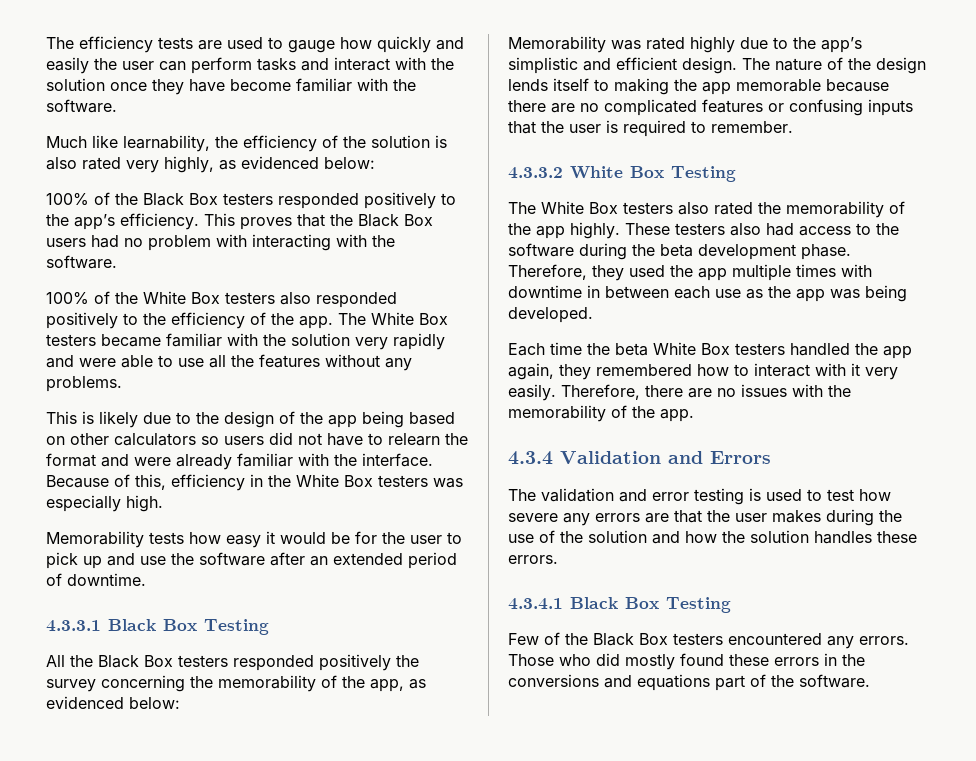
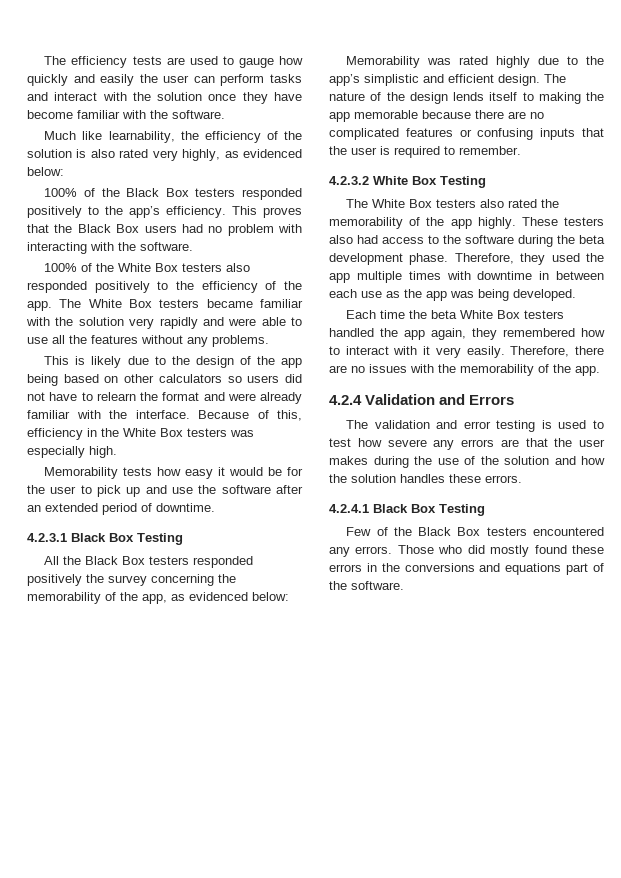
[46,620,101,632] 4.3.3.1 -> [27,533,67,542] 4.2.3.1
[508,167,563,179] 4.3.3.2 -> [329,176,369,185] 4.2.3.2
[508,451,553,465] 4.3.4 -> [329,395,362,405] 4.2.4
[508,598,563,610] 4.3.4.1 -> [329,504,369,513] 4.2.4.1

